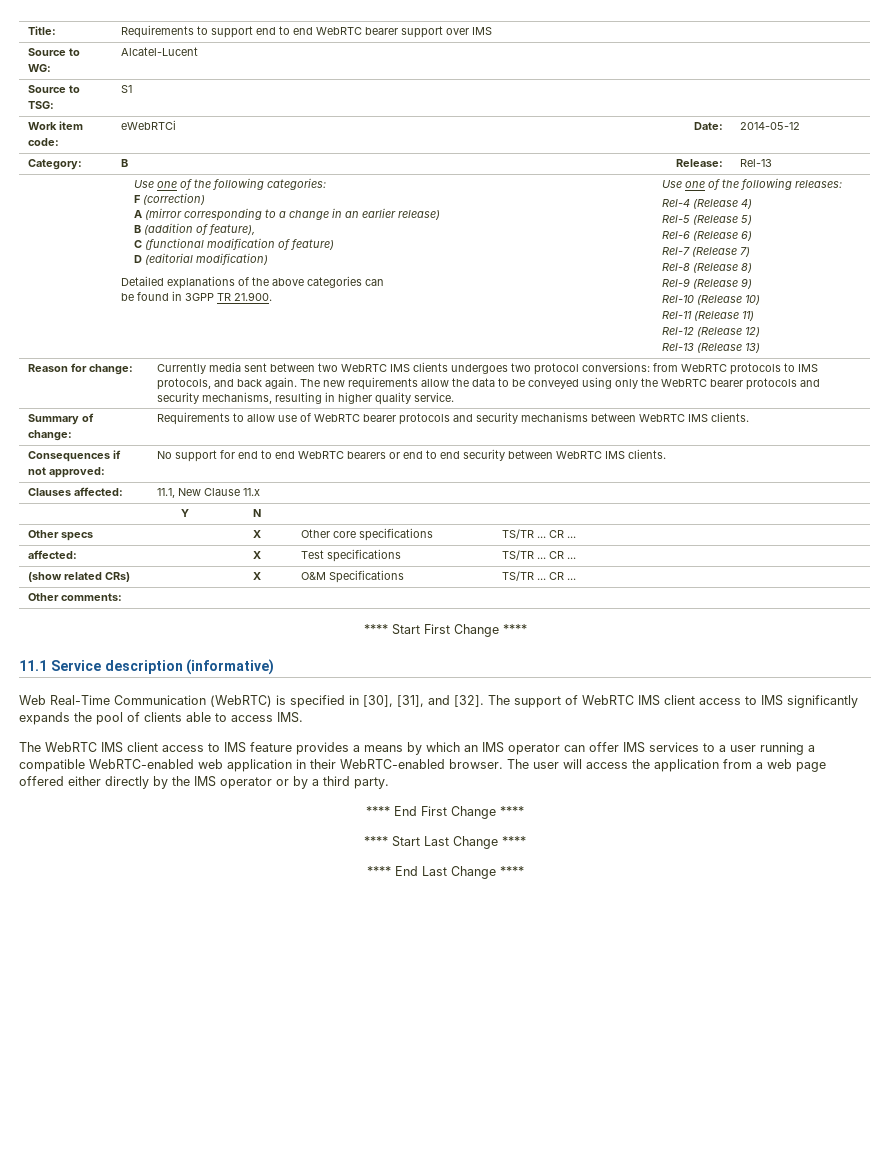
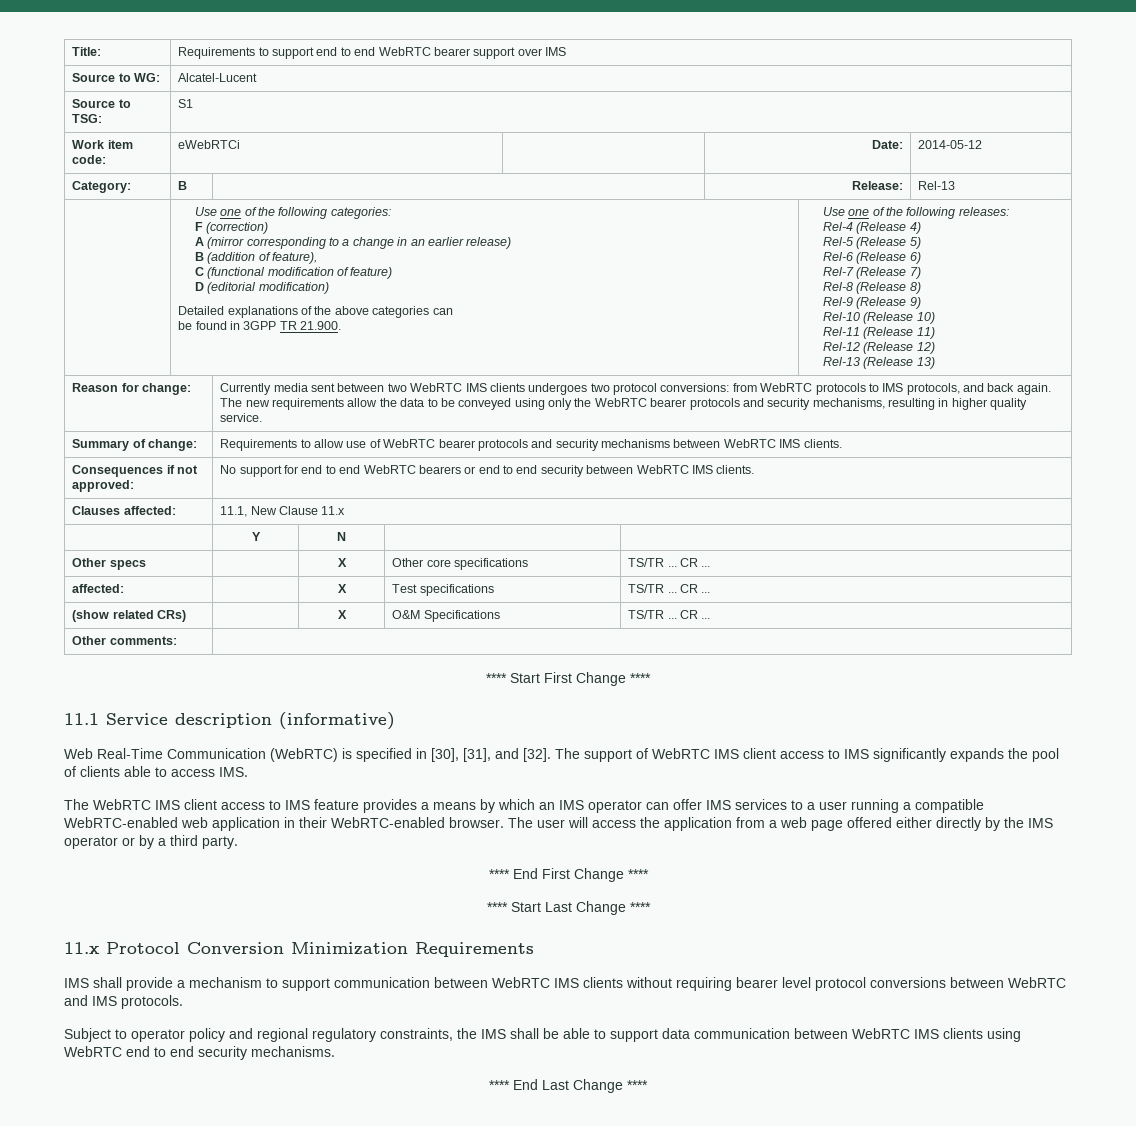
(526, 841) none -> [64,942,534,957] [64,977,1066,991] [64,995,183,1009] [64,1028,1021,1042] [64,1046,335,1060] // 11.x Protocol Conversion Minimization Requirements // IMS shall provide a mechanism to support communication between WebRTC IMS clients without requiring bearer level protocol conversions between WebRTC and IMS protocols. // Subject to operator policy and regional regulatory constraints, the IMS shall be able to support data communication between WebRTC IMS clients using WebRTC end to end security mechanisms.

